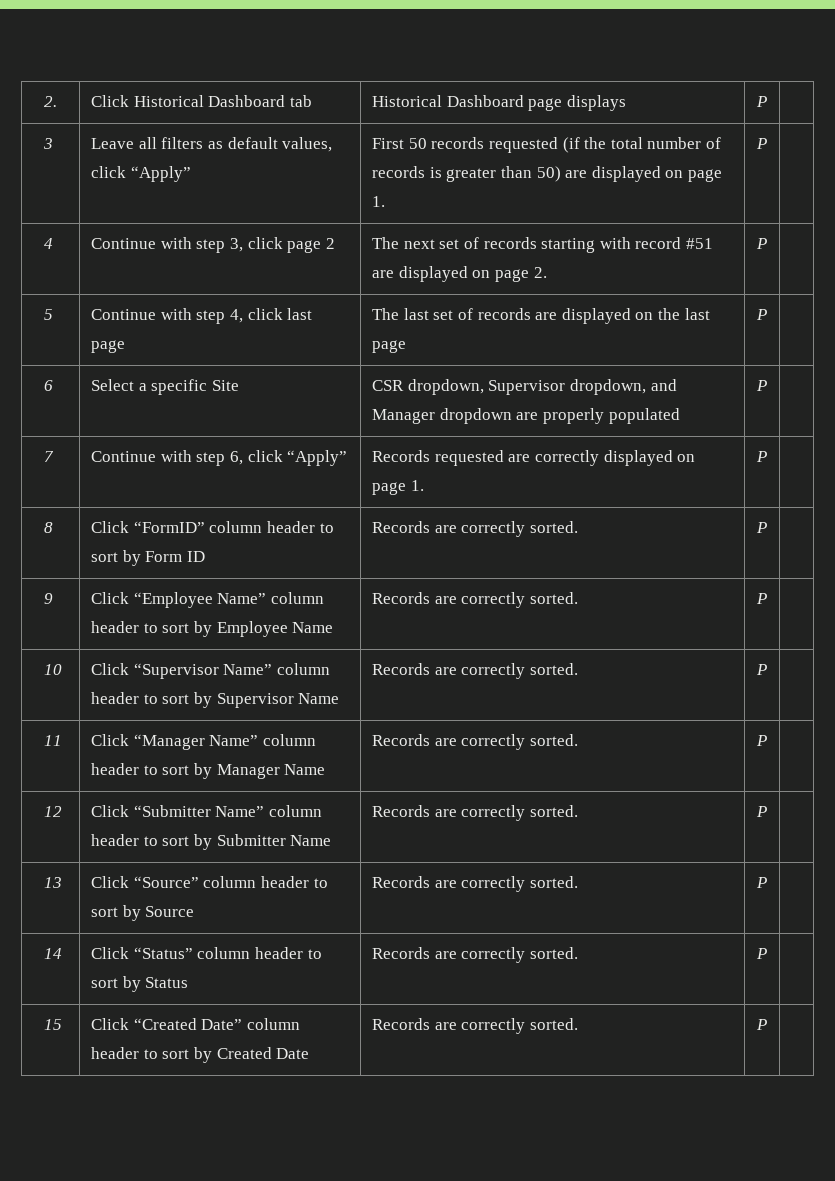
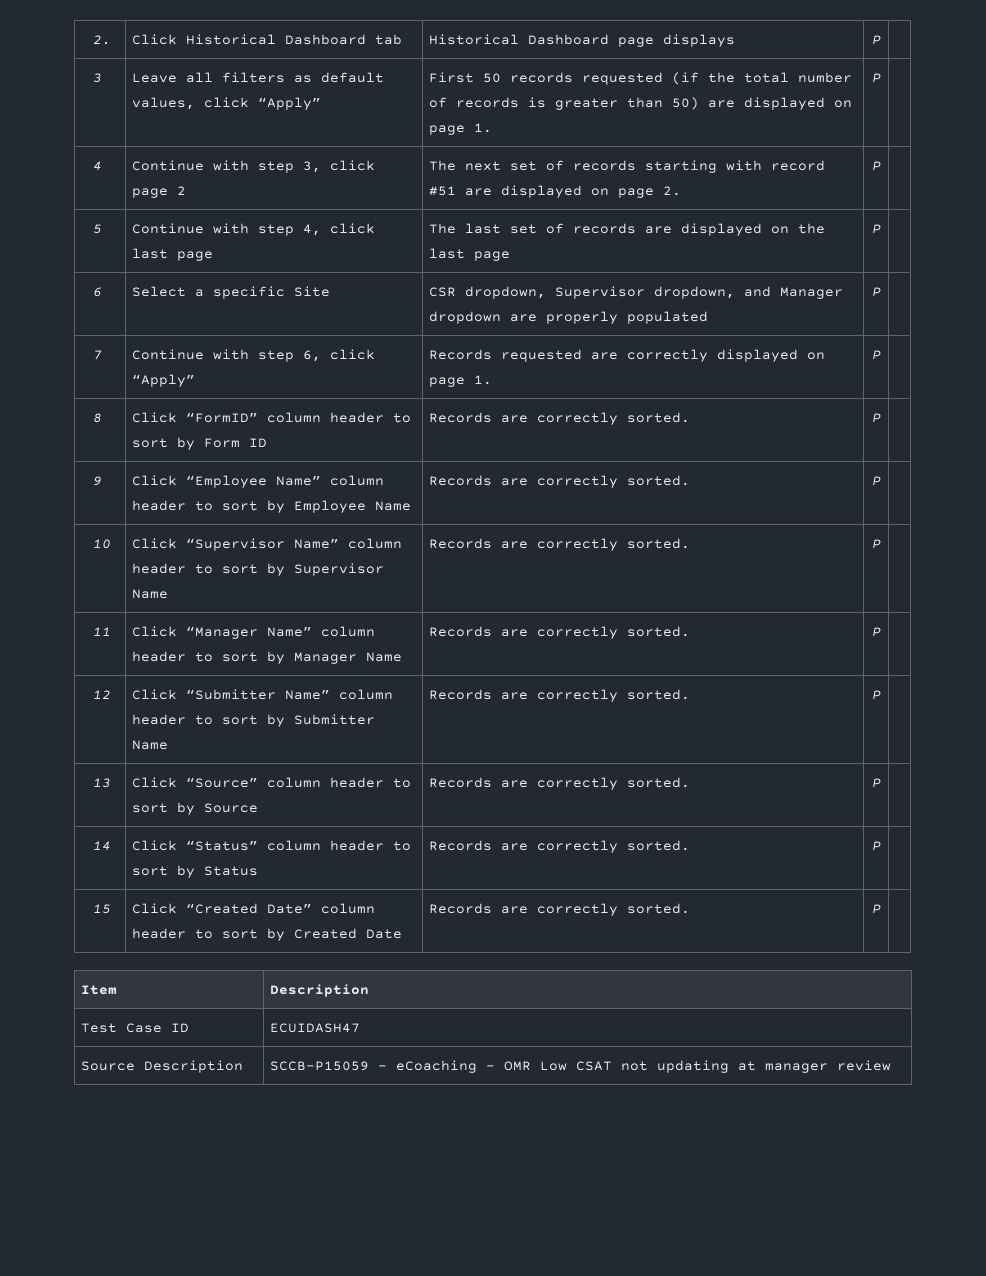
(767, 1024) none -> [81,985,118,995] [270,984,370,997] [81,1023,190,1033] [270,1023,361,1033] [81,1060,244,1073] [270,1060,892,1073] // Item | Description // Test Case ID | ECUIDASH47 // Source Description | SCCB-P15059 – eCoaching - OMR Low CSAT not updating at manager review

